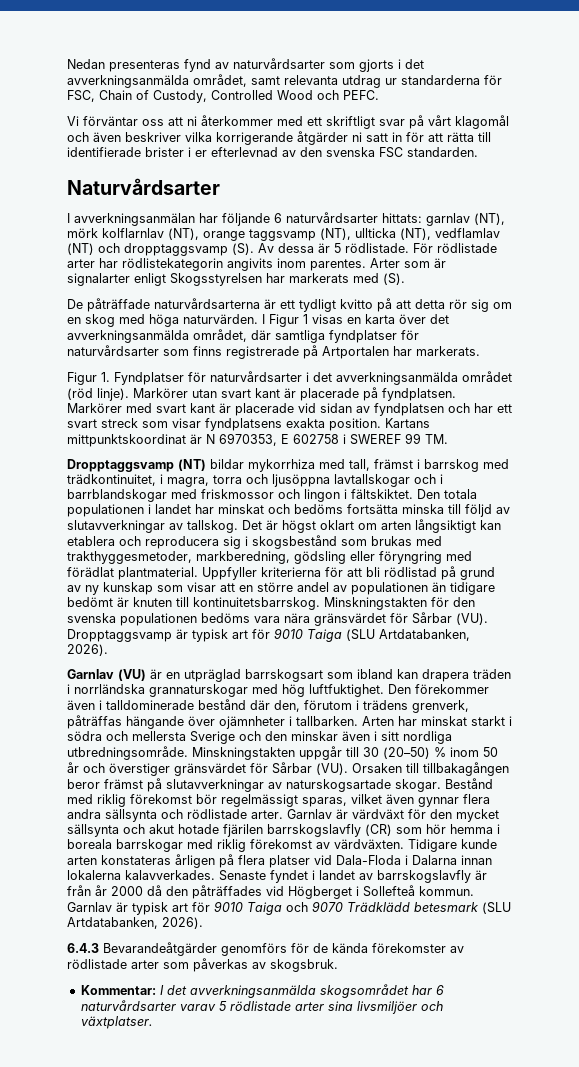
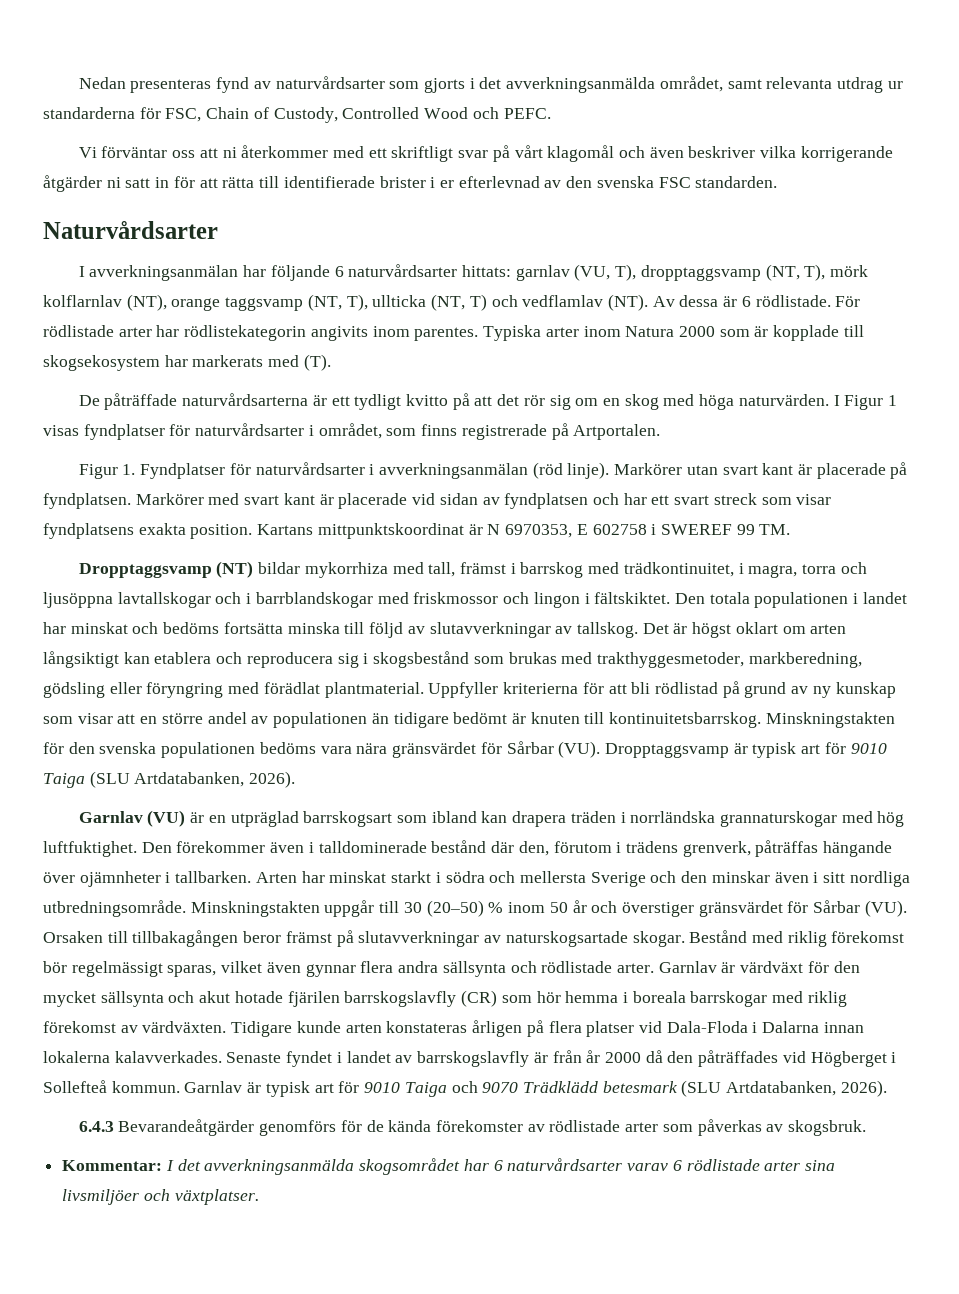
[474,213,505,225] (NT), -> [574,264,826,281] (VU, T), dropptaggsvamp (NT, T),
[320,228,500,240] [67,243,254,256] (NT), ullticka (NT), vedflamlav (NT) och dropptaggsvamp (S). -> [307,294,648,311] (NT, T), ullticka (NT, T) och vedflamlav (NT).
[334,243,341,253] 5 -> [741,296,751,307] 6
[370,258,446,268] [67,273,262,286] Arter som är signalarter enligt Skogsstyrelsen -> [483,325,864,341] [43,355,160,371] Typiska arter inom Natura 2000 som är kopplade till skogsekosystem
[383,273,405,285] (S). -> [303,354,331,371] (T).
[415,299,445,309] detta -> [497,394,520,406] det
[347,314,449,324] [67,329,325,343] en karta över det avverkningsanmälda området, där samtliga -> (79, 430) none
(159, 350) none -> [308,423,382,439] i området,
[322,346,480,359] Artportalen har markerats. -> [573,424,661,440] Artportalen.
[313,371,512,385] det avverkningsanmälda området -> [378,463,528,479] avverkningsanmälan
[218,1001,227,1011] 5 -> [672,1160,682,1171] 6

